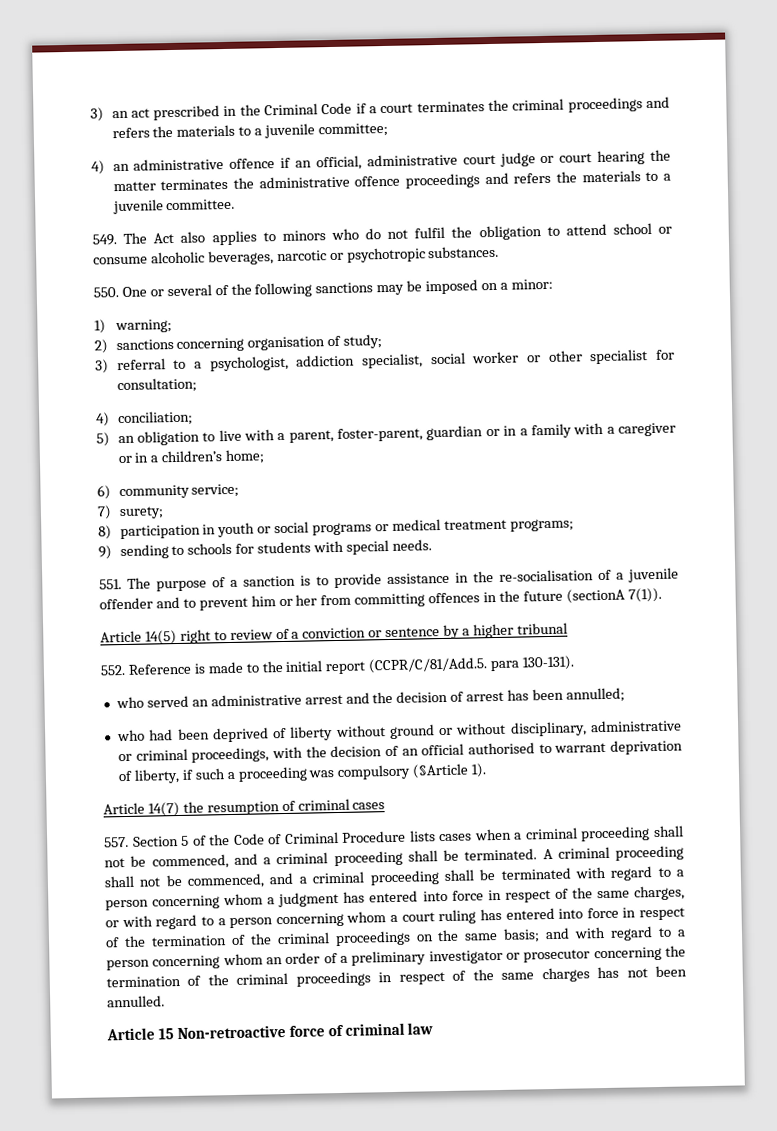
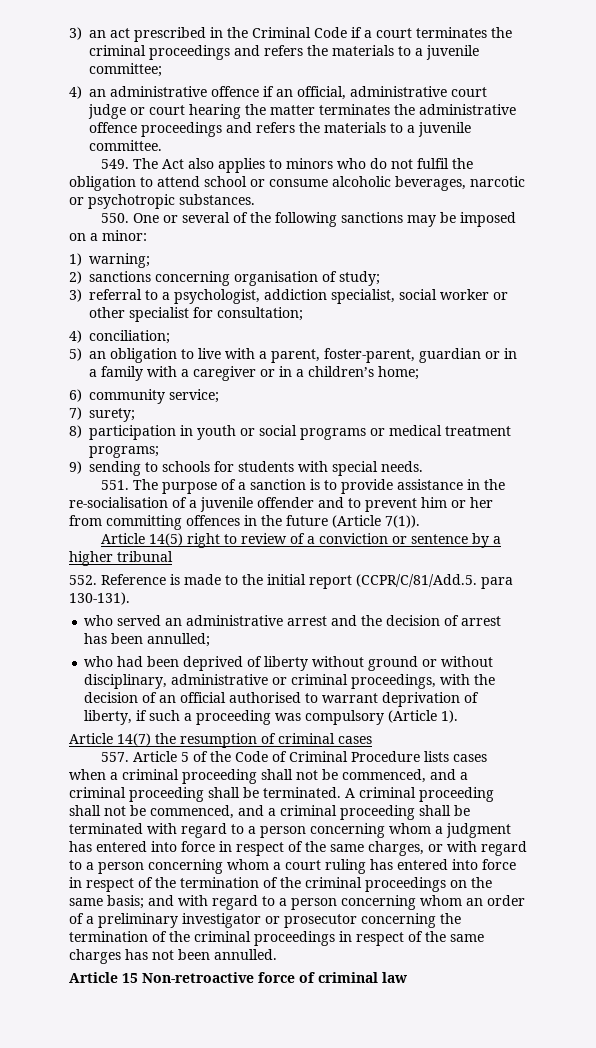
[565,588,625,604] (sectionA -> [332,515,381,528] (Article
[412,763,470,779] (§Article -> [388,710,438,723] (Article
[132,836,179,847] Section -> [132,751,177,762] Article

